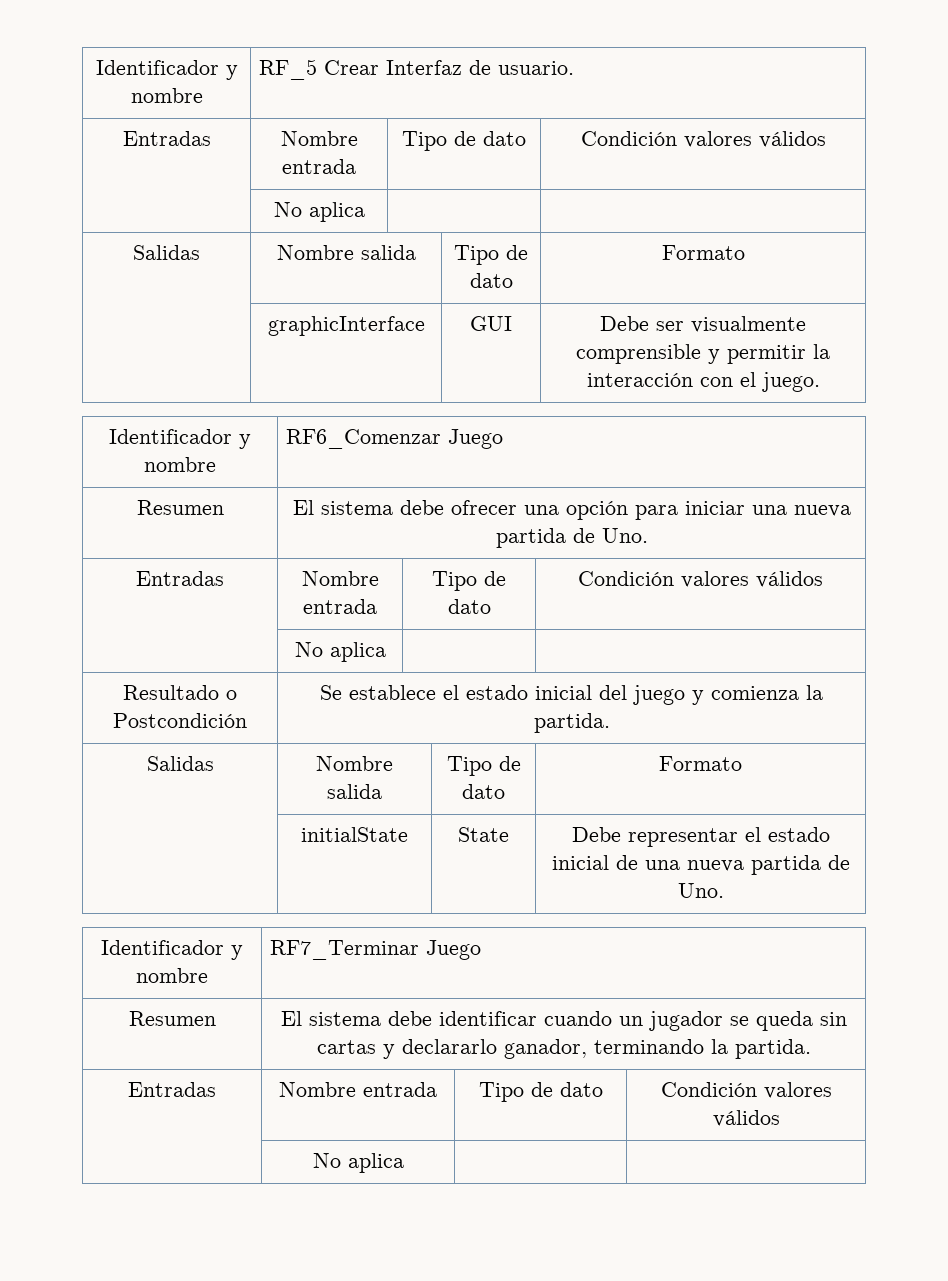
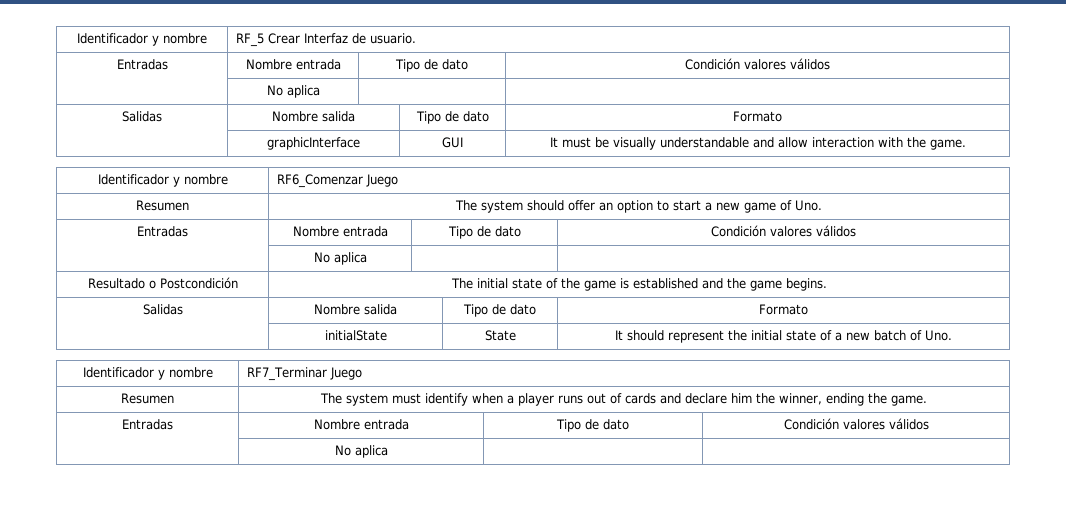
[600,316,806,333] [576,344,830,364] [586,372,820,392] Debe ser visualmente comprensible y permitir la interacción con el juego. -> [549,137,966,150] It must be visually understandable and allow interaction with the game.
[292,500,851,520] [495,528,595,548] El sistema debe ofrecer una opción para iniciar una nueva partida de -> [455,200,792,213] The system should offer an option to start a new game of
[320,685,823,705] [533,713,610,733] Se establece el estado inicial del juego y comienza la partida. -> [450,278,827,291] The initial state of the game is established and the game begins.
[571,827,830,847] [551,855,850,875] Debe representar el estado inicial de una nueva partida de -> [615,330,922,343] It should represent the initial state of a new batch of
[280,1011,847,1031] [316,1039,811,1059] El sistema debe identificar cuando un jugador se queda sin cartas y declararlo ganador, terminando la partida. -> [320,393,927,406] The system must identify when a player runs out of cards and declare him the winner, ending the game.

